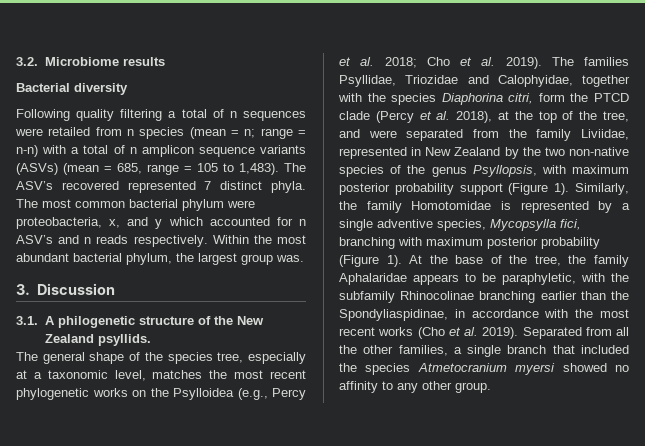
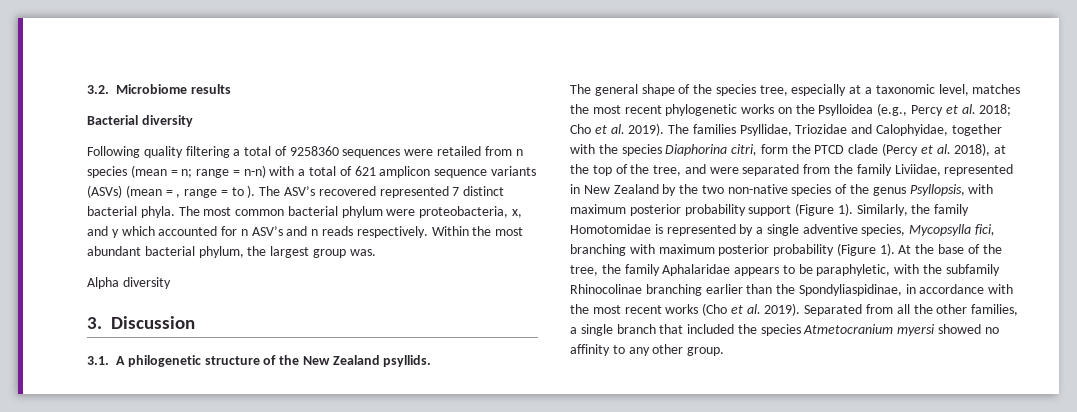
[229,111,237,118] n -> [289,146,339,156] 9258360
[129,147,137,154] n -> [354,166,376,176] 621
[117,163,279,175] 685, range = 105 to 1,483). -> [176,185,256,198] , range = to ).
(263, 185) none -> [87,206,137,216] bacterial
(304, 258) none -> [87,277,171,289] // Alpha diversity

